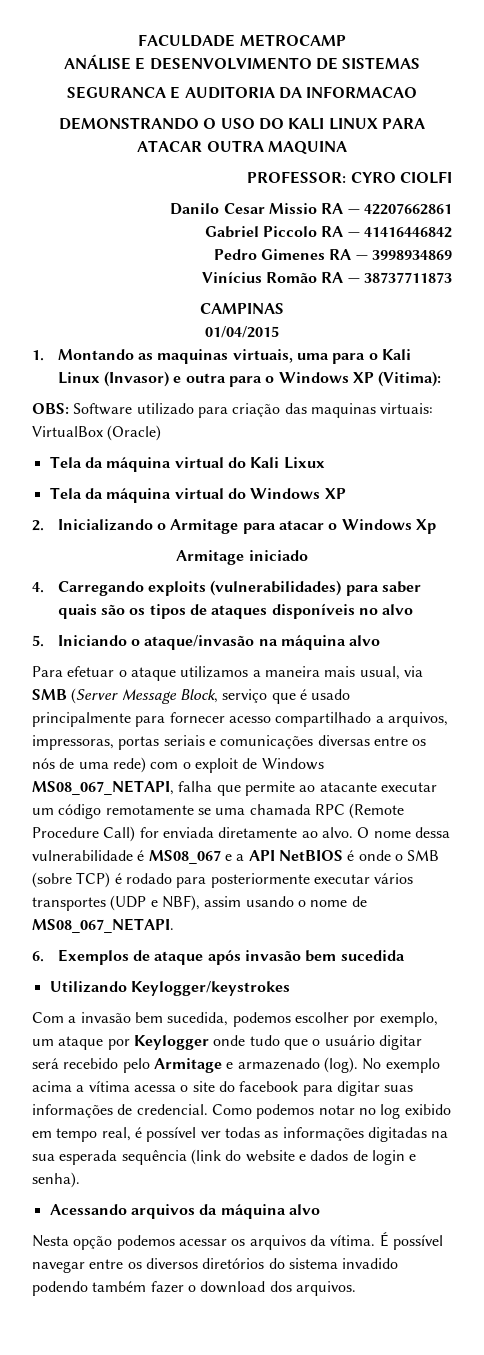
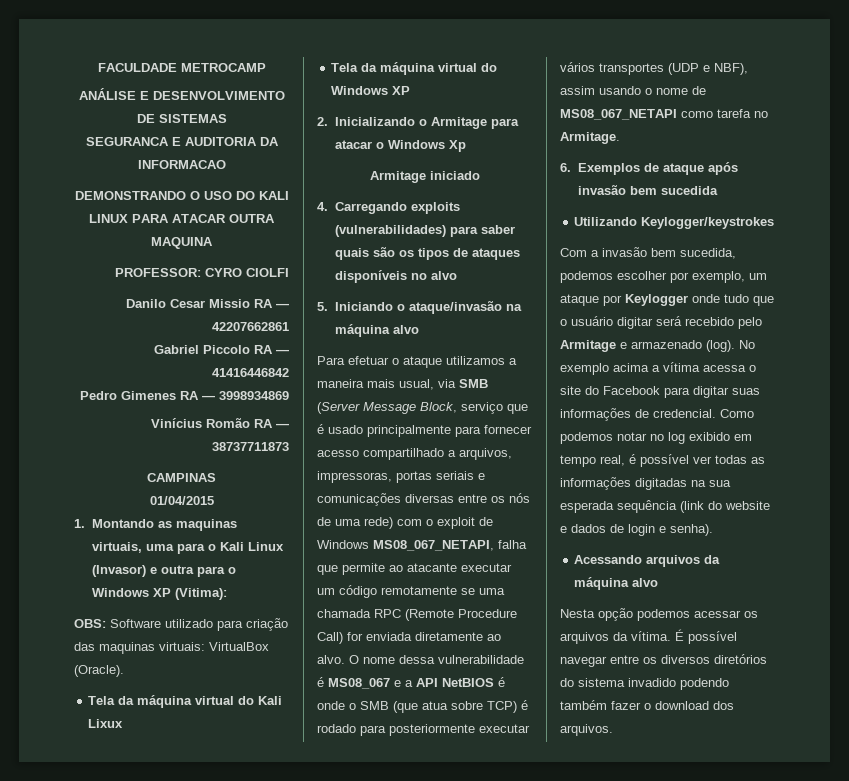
[107,425,162,441] (Oracle) -> [74,665,124,677] (Oracle).
[32,872,72,888] (sobre -> [393,701,483,713] (que atua sobre
[32,918,174,933] MS08_067_NETAPI. -> [560,109,768,120] [560,132,620,144] MS08_067_NETAPI como tarefa no Armitage.
[239,1081,299,1092] facebook -> [603,386,660,395] Facebook

